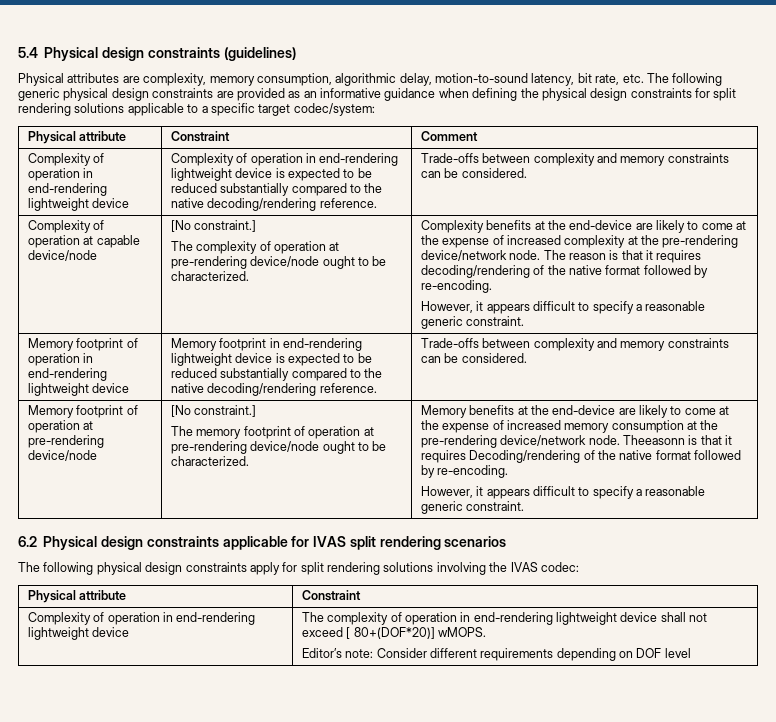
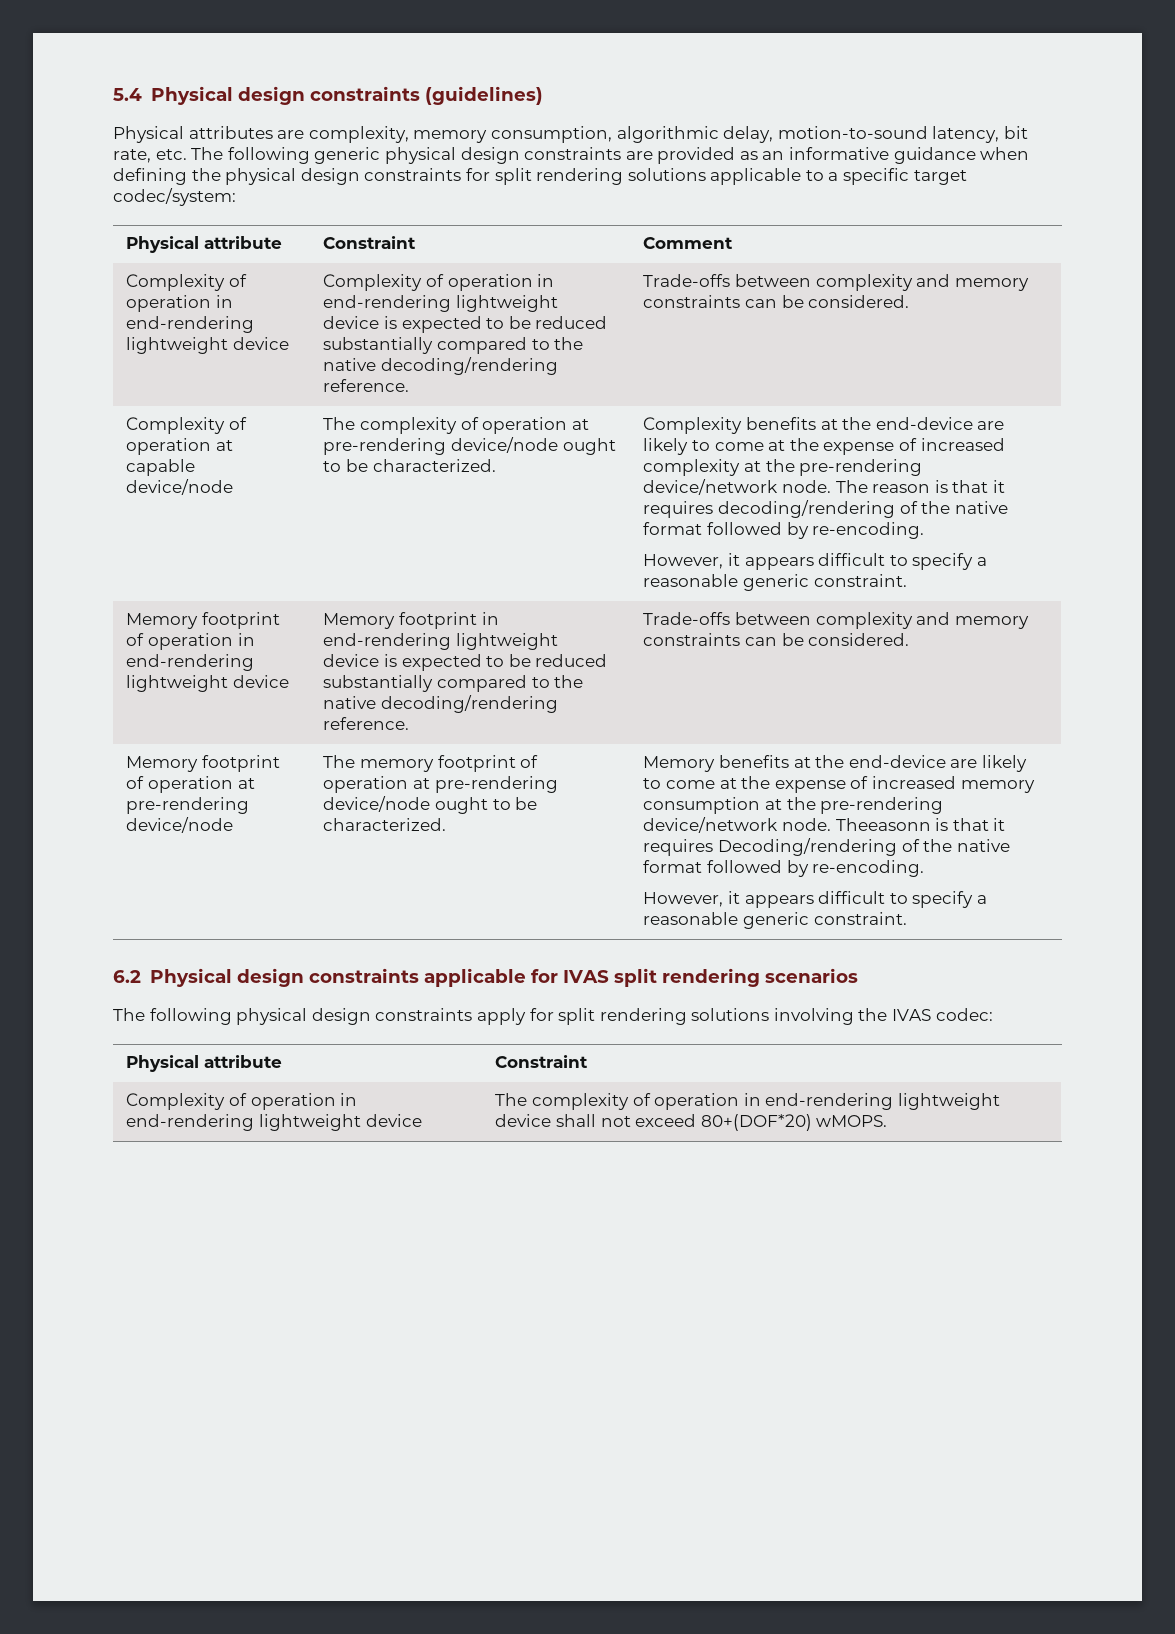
[170,220,257,232] [No constraint.] // -> (234, 487) none
[170,405,257,417] [No constraint.] // -> (234, 825) none
[346,627,435,639] [ 80+(DOF*20)] -> [700,1114,812,1131] 80+(DOF*20)
[301,648,691,661] // Editor’s note: Consider different requirements depending on DOF level -> (888, 1121) none

